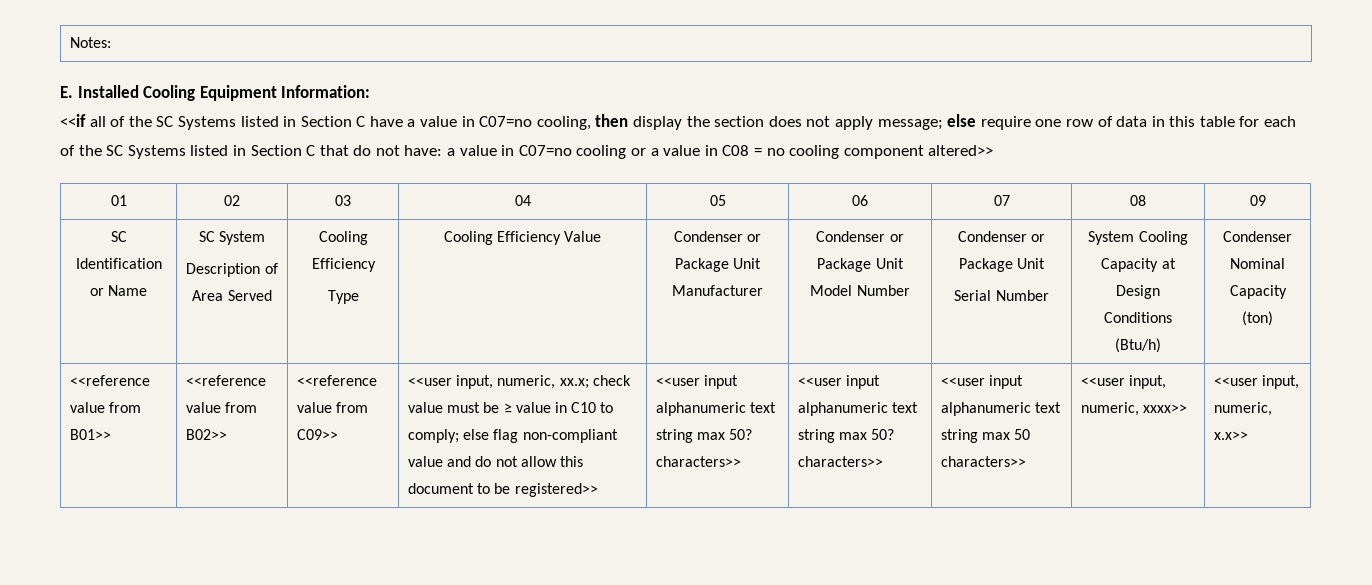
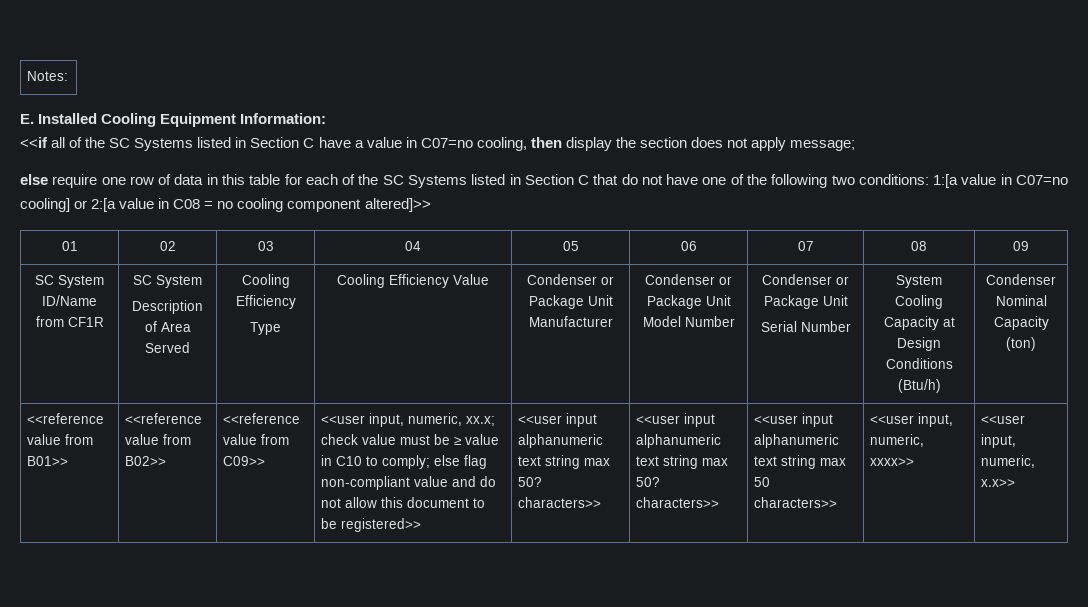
(943, 124) none -> (856, 145) //
[404,145,659,159] have: a value in C07=no cooling or a -> [666,174,1068,188] [20,198,117,212] have one of the following two conditions: 1:[a value in C07=no cooling] or 2:[a
[928,145,994,156] altered>> -> [364,198,431,212] altered]>>
[75,258,162,269] [89,285,148,296] Identification or Name -> [58,275,104,288] [42,295,97,306] [35,316,104,327] System ID/Name from CF1R

